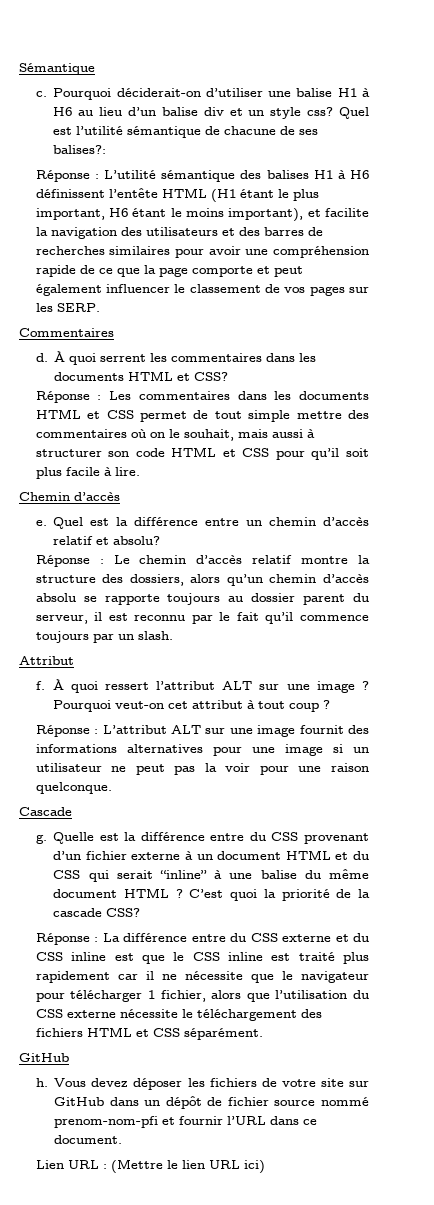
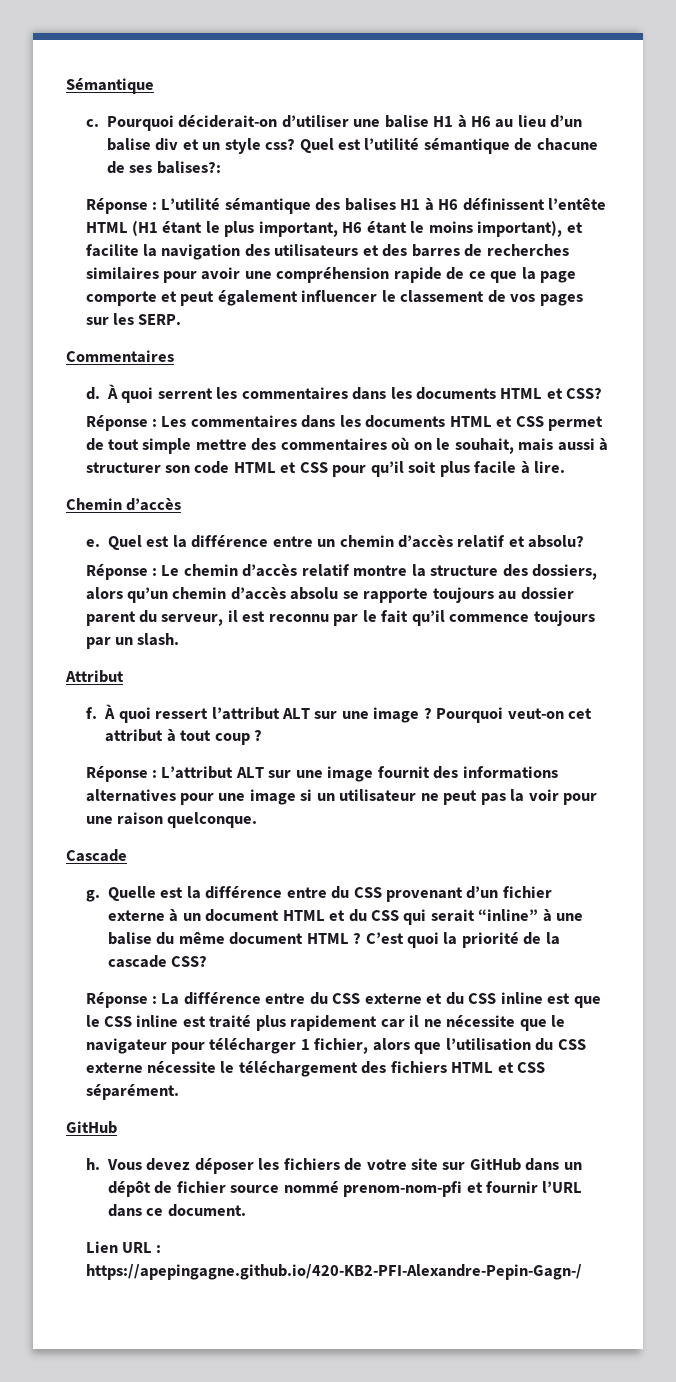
[110,1159,265,1174] (Mettre le lien URL ici) -> [85,1264,582,1280] https://apepingagne.github.io/420-KB2-PFI-Alexandre-Pepin-Gagn-/

